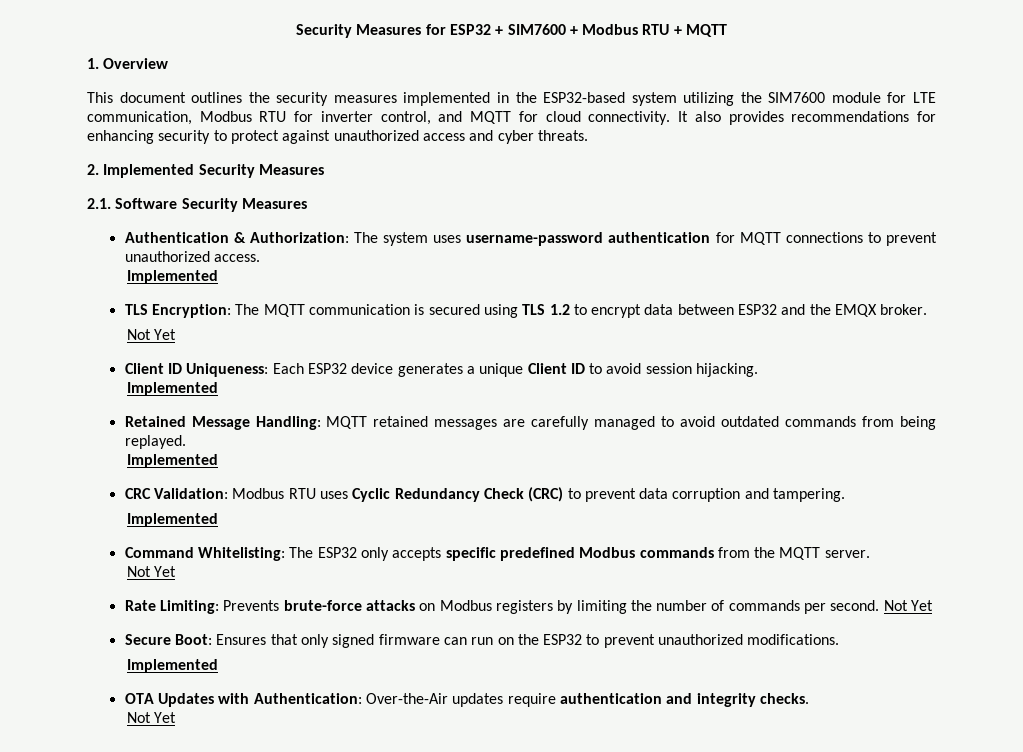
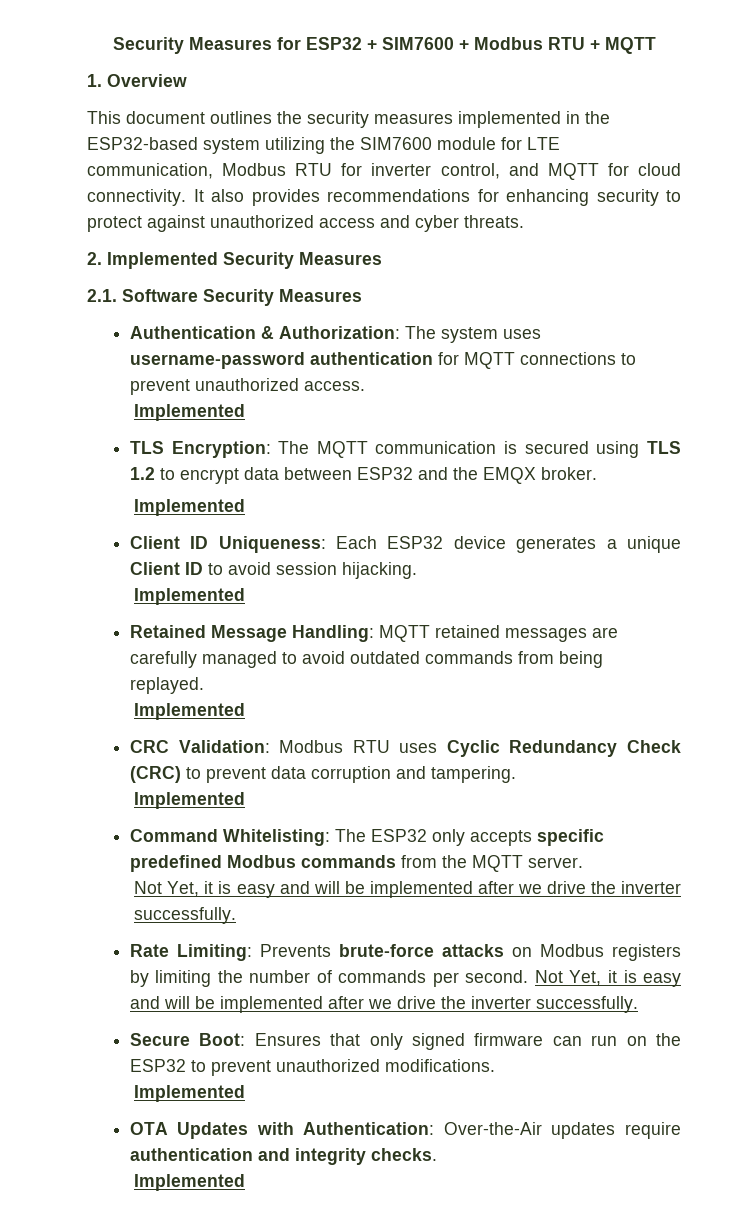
[127,329,177,340] Not Yet -> [134,499,246,516] Implemented
[154,566,177,577] Yet -> [167,881,681,898] [134,907,237,924] Yet, it is easy and will be implemented after we drive the inverter successfully.
[911,600,934,611] Yet -> [569,970,681,987] [129,996,638,1013] Yet, it is easy and will be implemented after we drive the inverter successfully.
[127,712,177,723] Not Yet -> [134,1174,246,1191] Implemented

